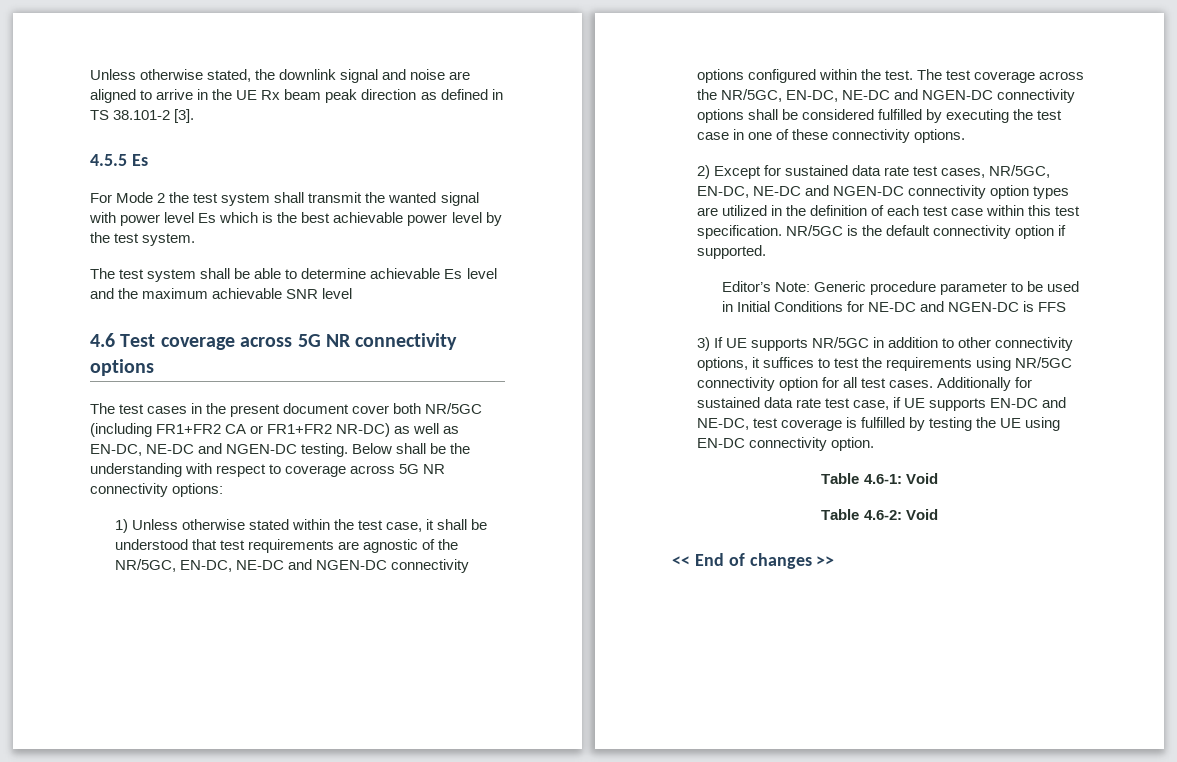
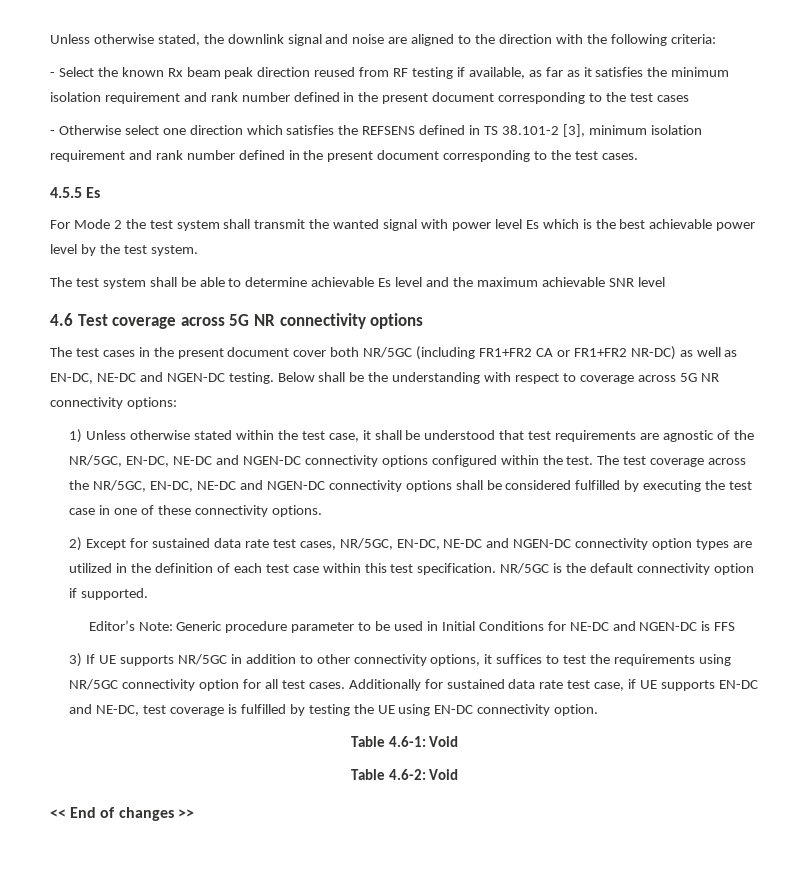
[156,89,503,103] [90,109,195,123] arrive in the UE Rx beam peak direction as defined in TS 38.101-2 [3]. -> [475,34,716,46] [50,67,730,79] [50,92,689,104] [50,124,702,137] [50,150,638,162] the direction with the following criteria: // - Select the known Rx beam peak direction reused from RF testing if available, as far as it satisfies the minimum isolation requirement and rank number defined in the present document corresponding to the test cases // - Otherwise select one direction which satisfies the REFSENS defined in TS 38.101-2 [3], minimum isolation requirement and rank number defined in the present document corresponding to the test cases.

